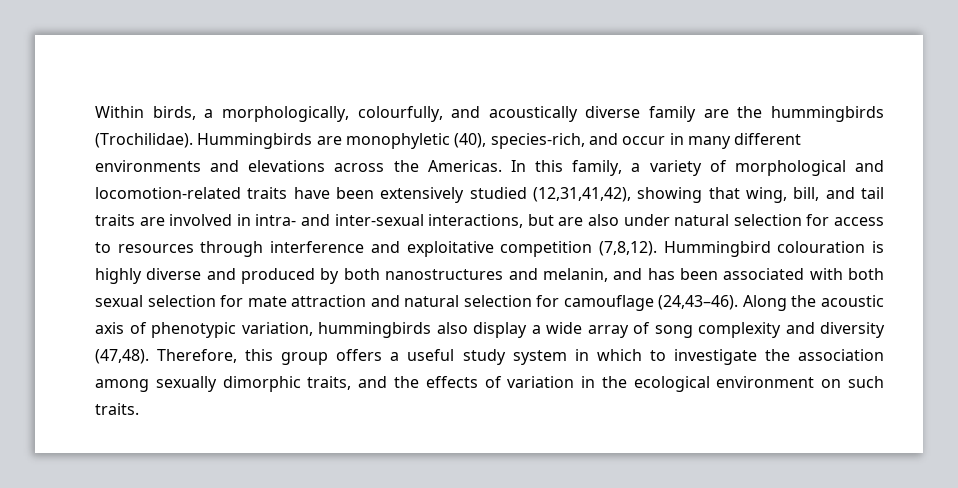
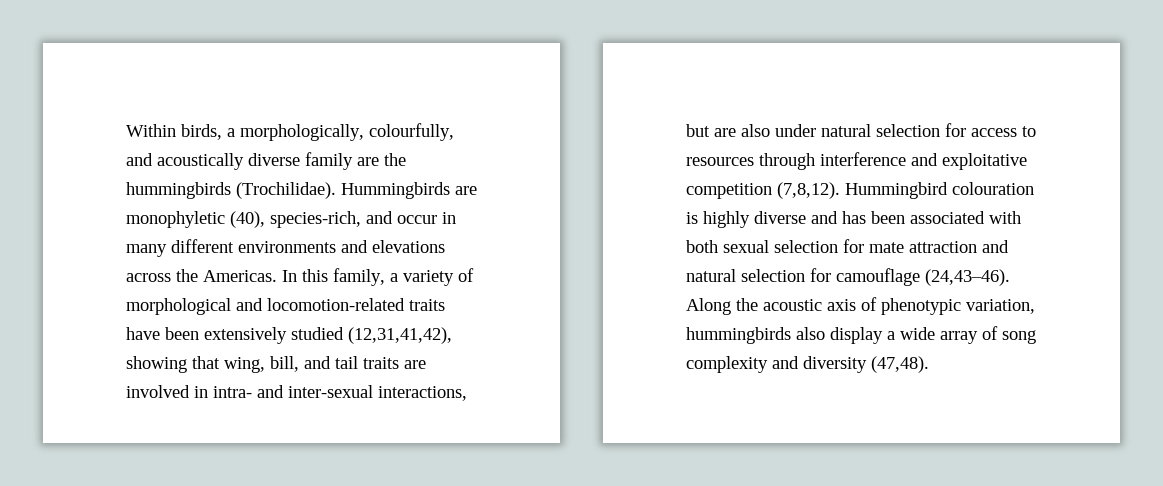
[241,268,643,284] produced by both nanostructures and melanin, and -> (838, 217) none
[157,349,884,365] [95,376,885,392] [95,403,139,415] Therefore, this group offers a useful study system in which to investigate the association among sexually dimorphic traits, and the effects of variation in the ecological environment on such traits. -> (929, 364) none

